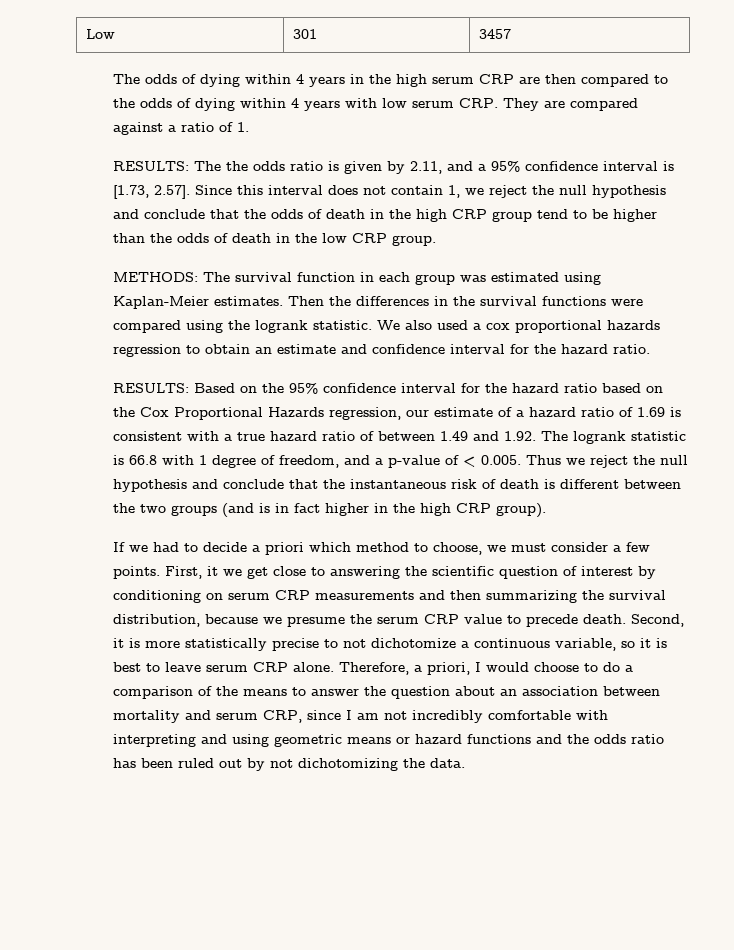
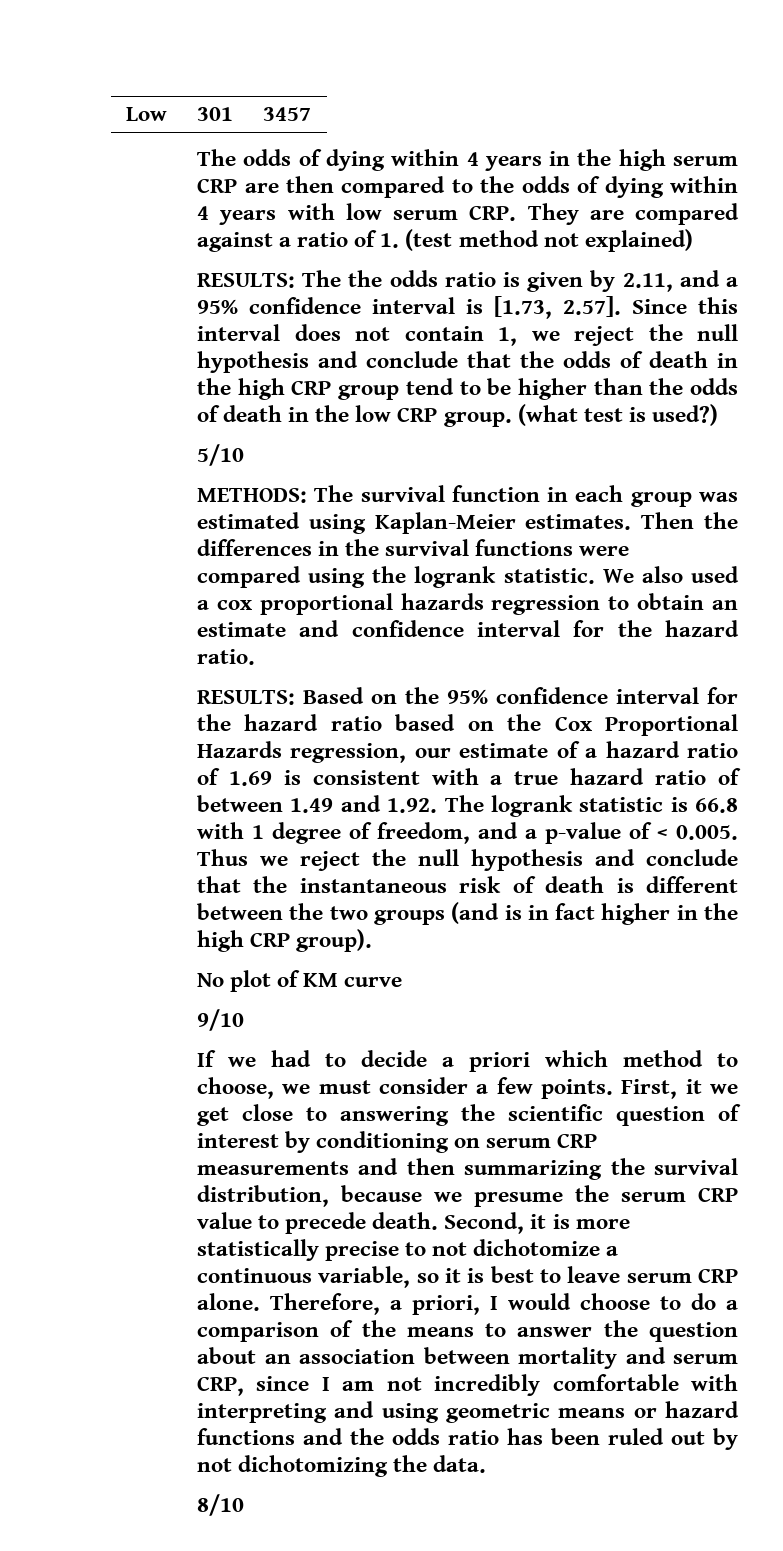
(250, 127) none -> [405,229,693,252] (test method not explained)
(437, 240) none -> [517,404,718,426] [197,444,245,466] (what test is used?) // 5/10
(547, 510) none -> [197,970,403,992] [197,1009,245,1031] // No plot of KM curve // 9/10
(466, 763) none -> [197,1494,245,1516] // 8/10

